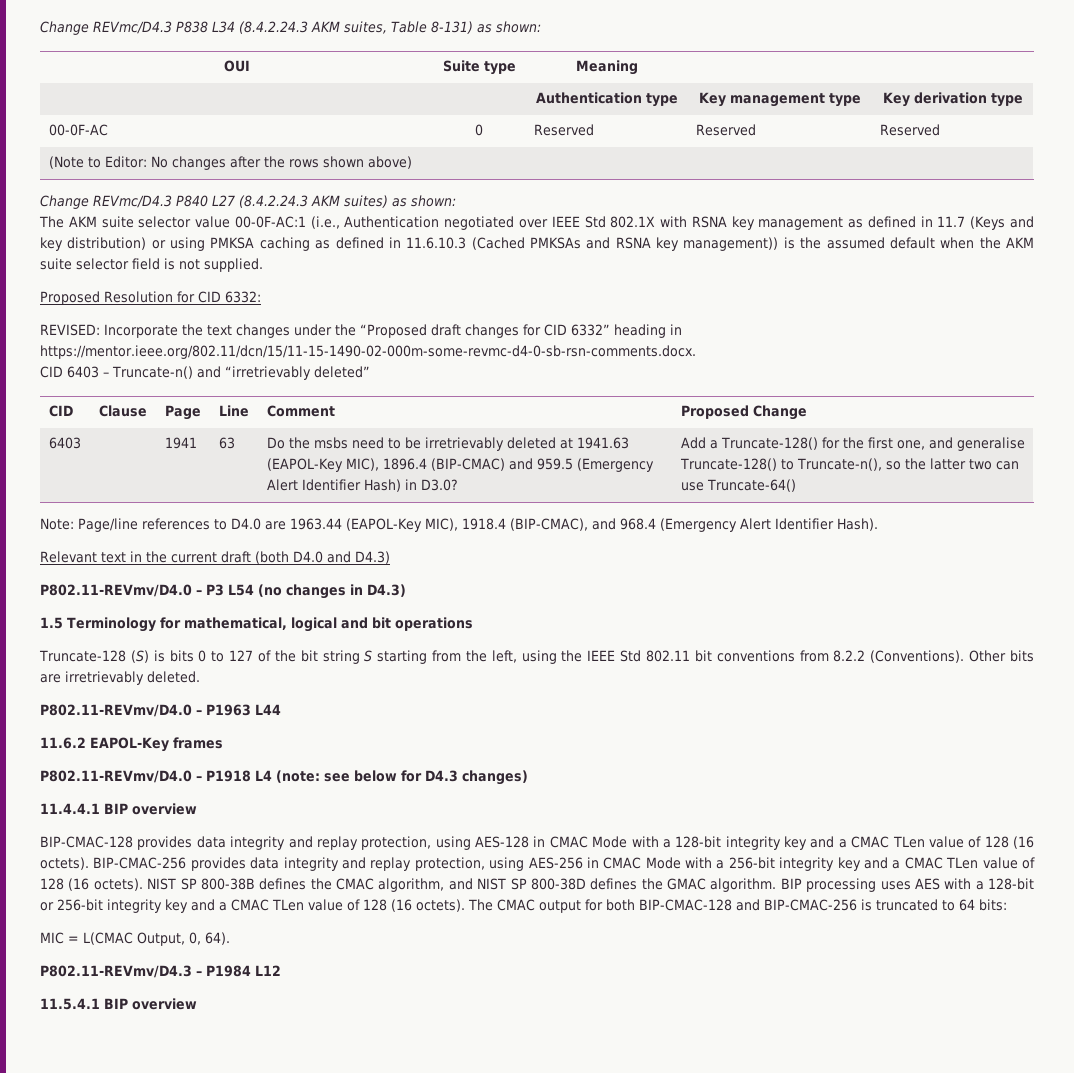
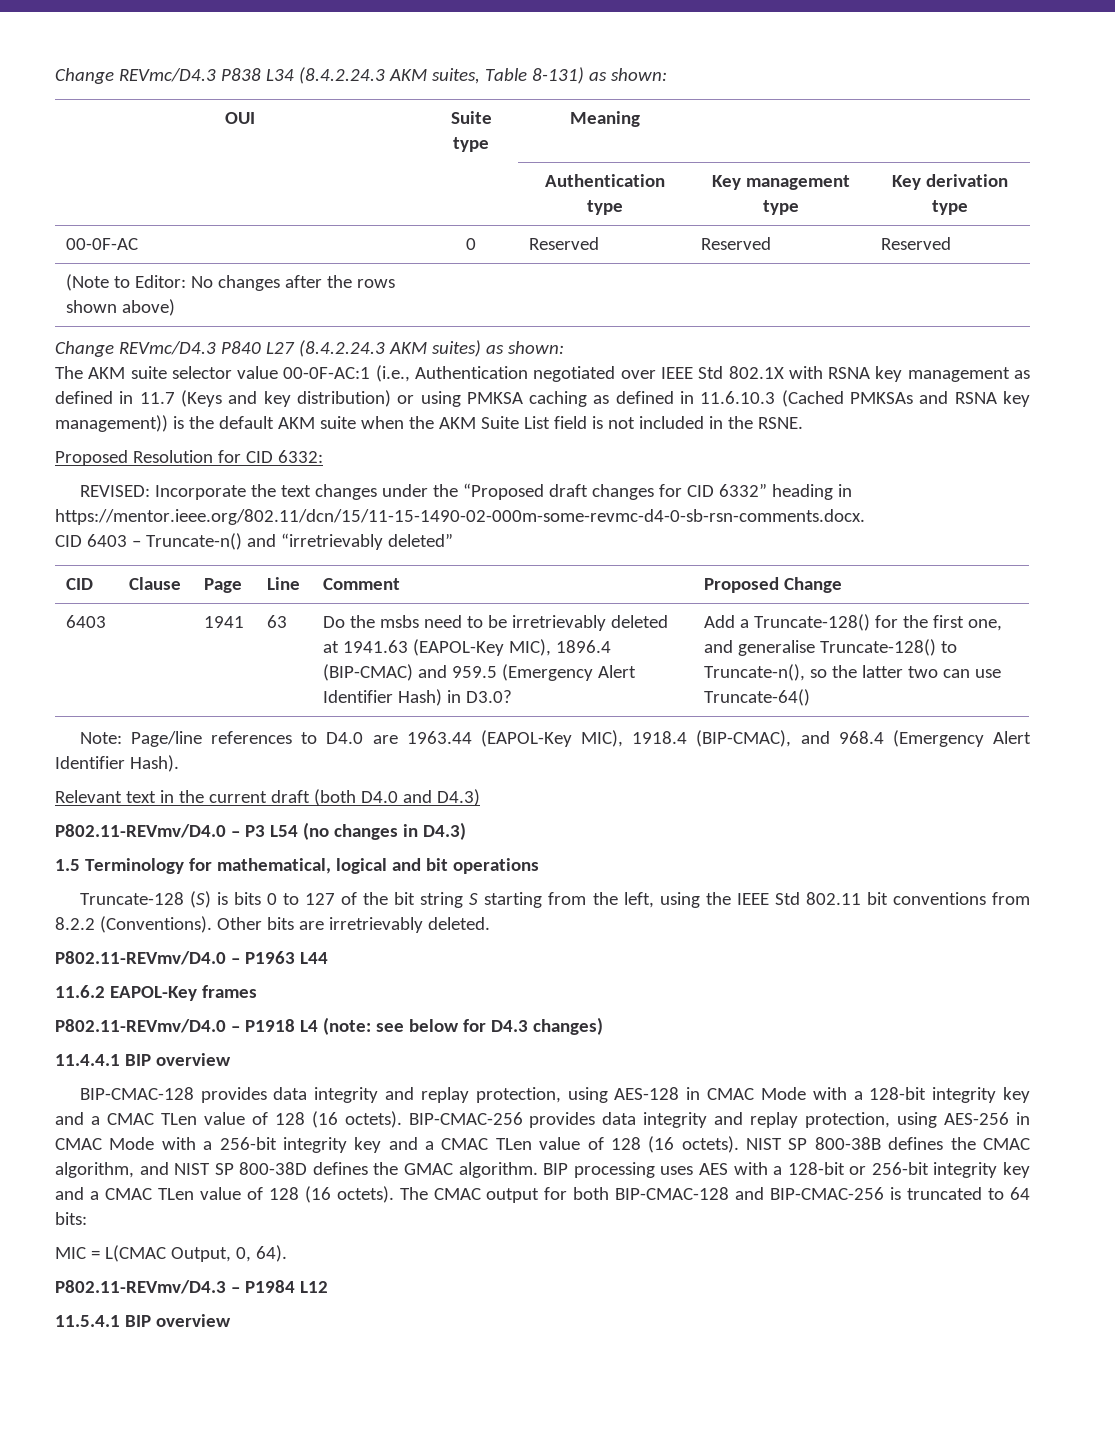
[826,237,935,249] assumed default -> [218,416,356,429] default AKM suite
[40,258,129,270] suite selector -> [480,416,550,429] Suite List
[204,258,263,272] supplied. -> [638,416,803,429] included in the RSNE.

